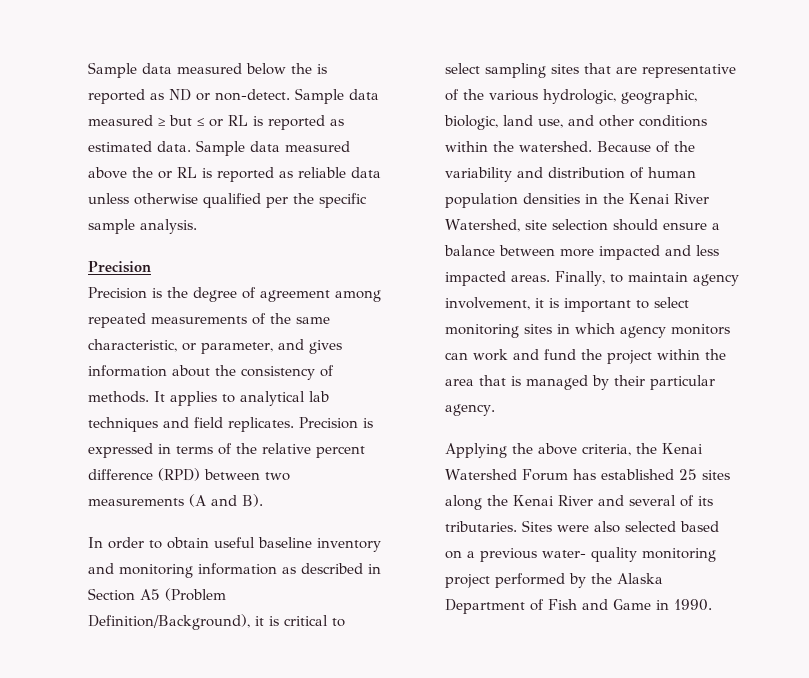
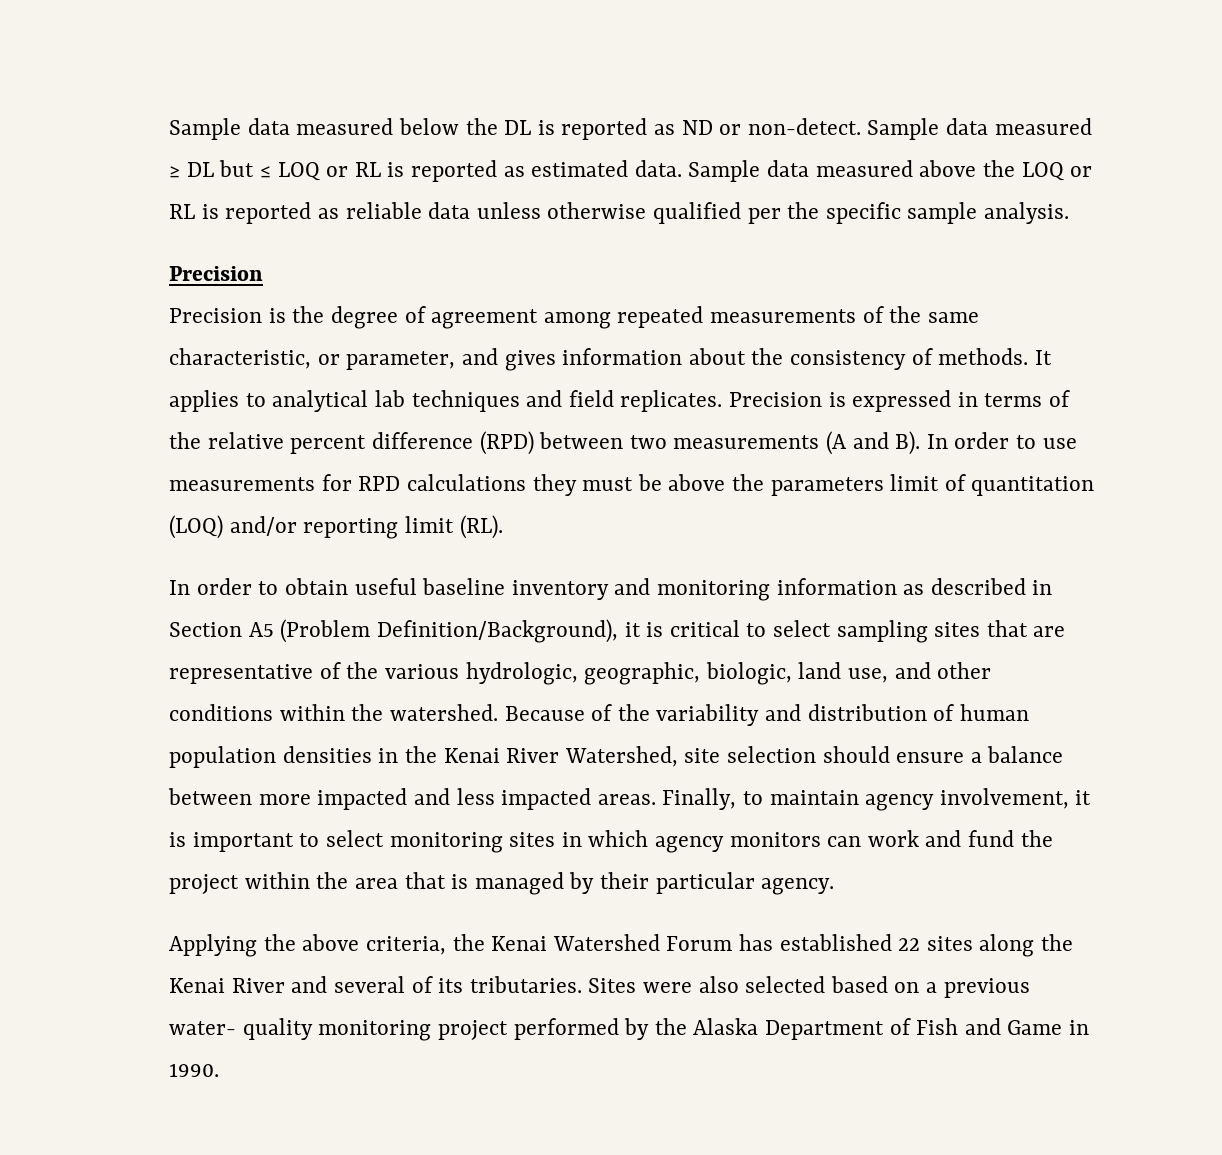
(312, 68) none -> [504,120,532,135] DL
(165, 122) none -> [186,162,214,177] DL
(204, 122) none -> [277,162,320,181] LOQ
(153, 172) none -> [1021,162,1064,181] LOQ
(263, 500) none -> [926,432,1077,449] [169,474,1095,496] [169,515,503,539] In order to use measurements for RPD calculations they must be above the parameters limit of quantitation (LOQ) and/or reporting limit (RL).
[678,469,697,480] 25 -> [898,938,921,951] 22

